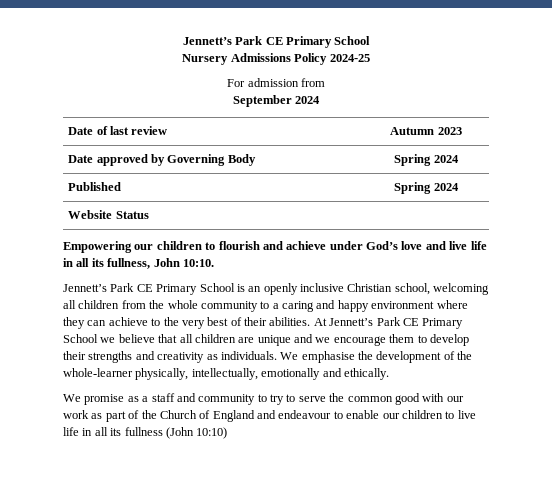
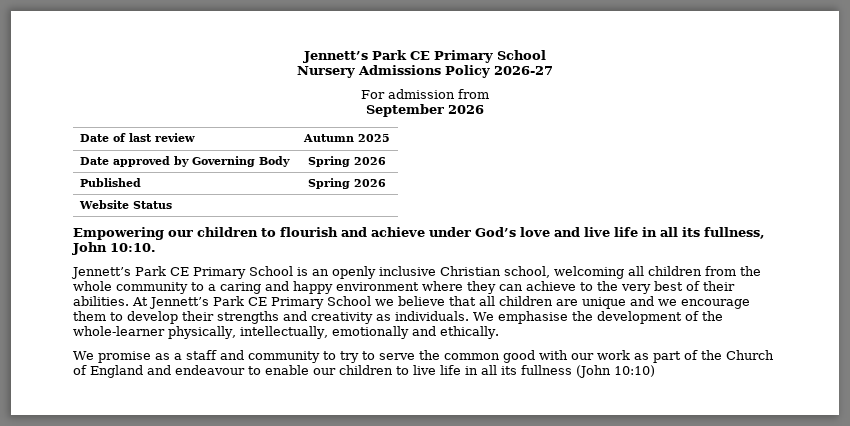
[329,54,370,62] 2024-25 -> [494,66,553,75] 2026-27
[295,96,321,104] 2024 -> [448,105,484,114] 2026
[437,127,462,135] 2023 -> [358,134,391,142] 2025
[433,155,459,163] 2024 -> [354,157,387,165] 2026
[433,183,459,191] 2024 -> [354,179,387,187] 2026

